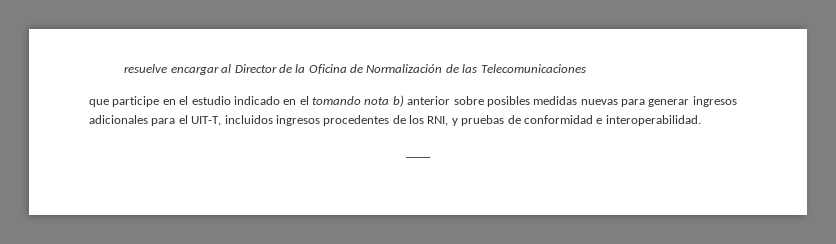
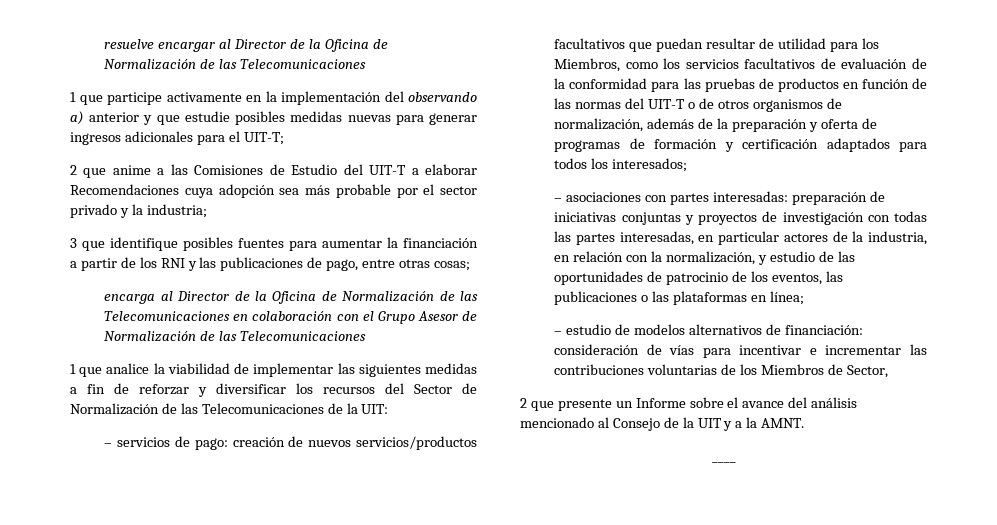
(586, 68) none -> [70,92,76,102] 1
[162,95,484,107] en el estudio indicado en el tomando nota b) anterior sobre -> [166,91,477,105] [70,111,230,125] activamente en la implementación del observando a) anterior y que estudie
[191,115,701,126] UIT-T, incluidos ingresos procedentes de los RNI, y pruebas de conformidad e interoperabilidad. -> [243,132,284,145] [70,164,477,178] [70,184,477,198] [70,204,207,218] [70,237,478,251] [70,257,470,271] [104,291,478,304] [104,311,477,324] [104,331,366,342] [70,363,477,377] [70,383,477,397] [70,403,389,415] [104,436,477,450] [554,38,879,52] [554,58,927,72] [554,78,928,92] [554,98,842,112] [554,118,877,132] [554,138,927,152] [554,158,688,172] [554,191,885,205] [554,211,928,225] [554,231,927,245] [554,251,855,265] [554,271,843,285] [554,291,804,305] [554,324,863,335] [554,344,927,358] [554,364,888,378] [520,397,858,411] [520,417,805,431] UIT-T; // 2 que anime a las Comisiones de Estudio del UIT-T a elaborar Recomendaciones cuya adopción sea más probable por el sector privado y la industria; // 3 que identifique posibles fuentes para aumentar la financiación a partir de los RNI y las publicaciones de pago, entre otras cosas; // encarga al Director de la Oficina de Normalización de las Telecomunicaciones en colaboración con el Grupo Asesor de Normalización de las Telecomunicaciones // 1 que analice la viabilidad de implementar las siguientes medidas a fin de reforzar y diversificar los recursos del Sector de Normalización de las Telecomunicaciones de la UIT: // – servicios de pago: creación de nuevos servicios/productos facultativos que puedan resultar de utilidad para los Miembros, como los servicios facultativos de evaluación de la conformidad para las pruebas de productos en función de las normas del UIT-T o de otros organismos de normalización, además de la preparación y oferta de programas de formación y certificación adaptados para todos los interesados; // – asociaciones con partes interesadas: preparación de iniciativas conjuntas y proyectos de investigación con todas las partes interesadas, en particular actores de la industria, en relación con la normalización, y estudio de las oportunidades de patrocinio de los eventos, las publicaciones o las plataformas en línea; // – estudio de modelos alternativos de financiación: consideración de vías para incentivar e incrementar las contribuciones voluntarias de los Miembros de Sector, // 2 que presente un Informe sobre el avance del análisis mencionado al Consejo de la UIT y a la AMNT.

